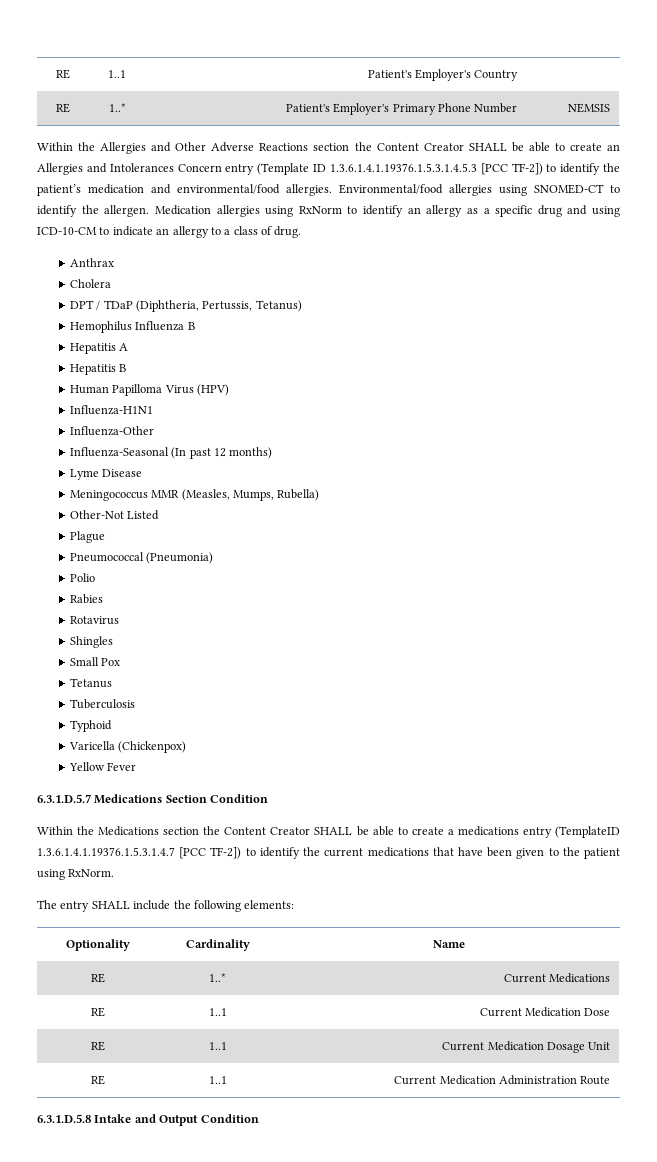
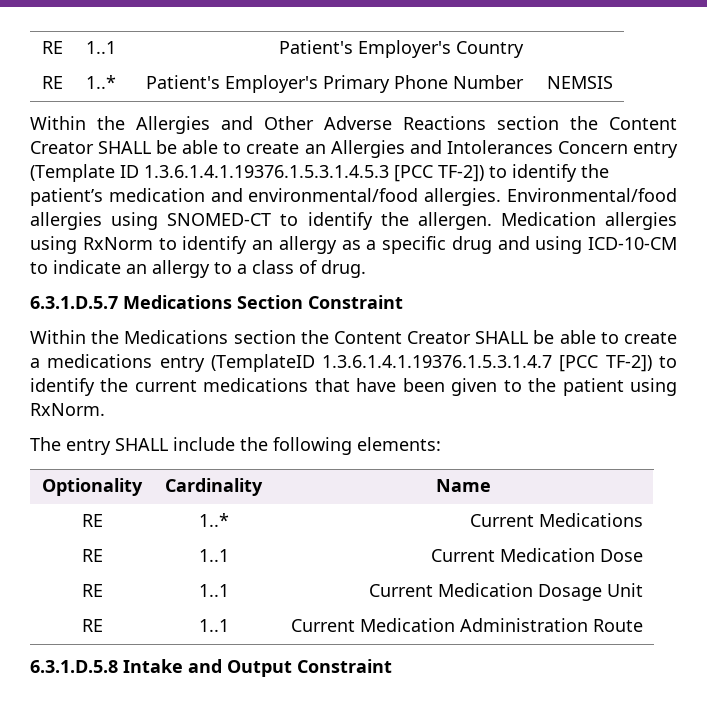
[69,258,114,267] [69,279,111,288] [69,300,302,312] [69,321,195,333] [69,343,129,354] [69,364,127,375] [69,384,229,396] [69,405,153,415] [69,426,154,436] [69,447,273,459] [69,469,143,480] [69,489,320,501] [69,510,160,520] [69,531,105,543] [69,552,214,564] [69,573,95,582] [69,594,103,604] [69,616,119,625] [69,636,113,648] [69,657,121,666] [69,678,112,688] [69,699,135,709] [69,720,112,732] [68,741,187,753] [68,762,137,771] // Anthrax // Cholera // DPT / TDaP (Diphtheria, Pertussis, Tetanus) // Hemophilus Influenza B // Hepatitis A // Hepatitis B // Human Papilloma Virus (HPV) // Influenza-H1N1 // Influenza-Other // Influenza-Seasonal (In past 12 months) // Lyme Disease // Meningococcus MMR (Measles, Mumps, Rubella) // Other-Not Listed // Plague // Pneumococcal (Pneumonia) // Polio // Rabies // Rotavirus // Shingles // Small Pox // Tetanus // Tuberculosis // Typhoid // Varicella (Chickenpox) // Yellow Fever -> (366, 269) none
[210,794,269,803] Condition -> [308,295,403,309] Constraint
[200,1114,259,1123] Condition -> [297,659,392,673] Constraint

